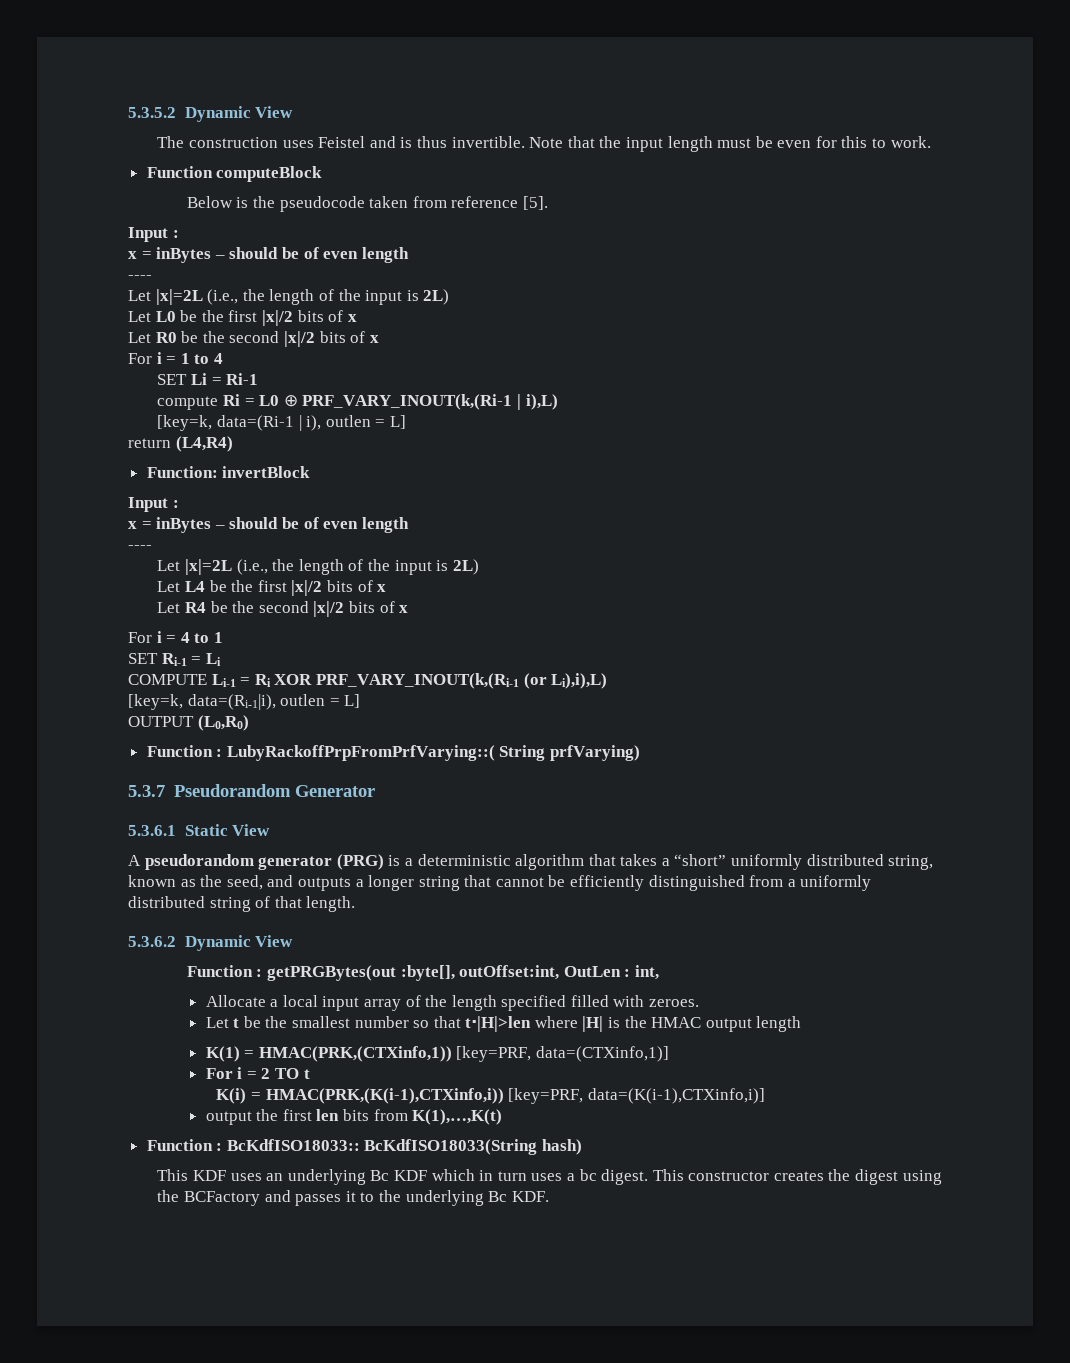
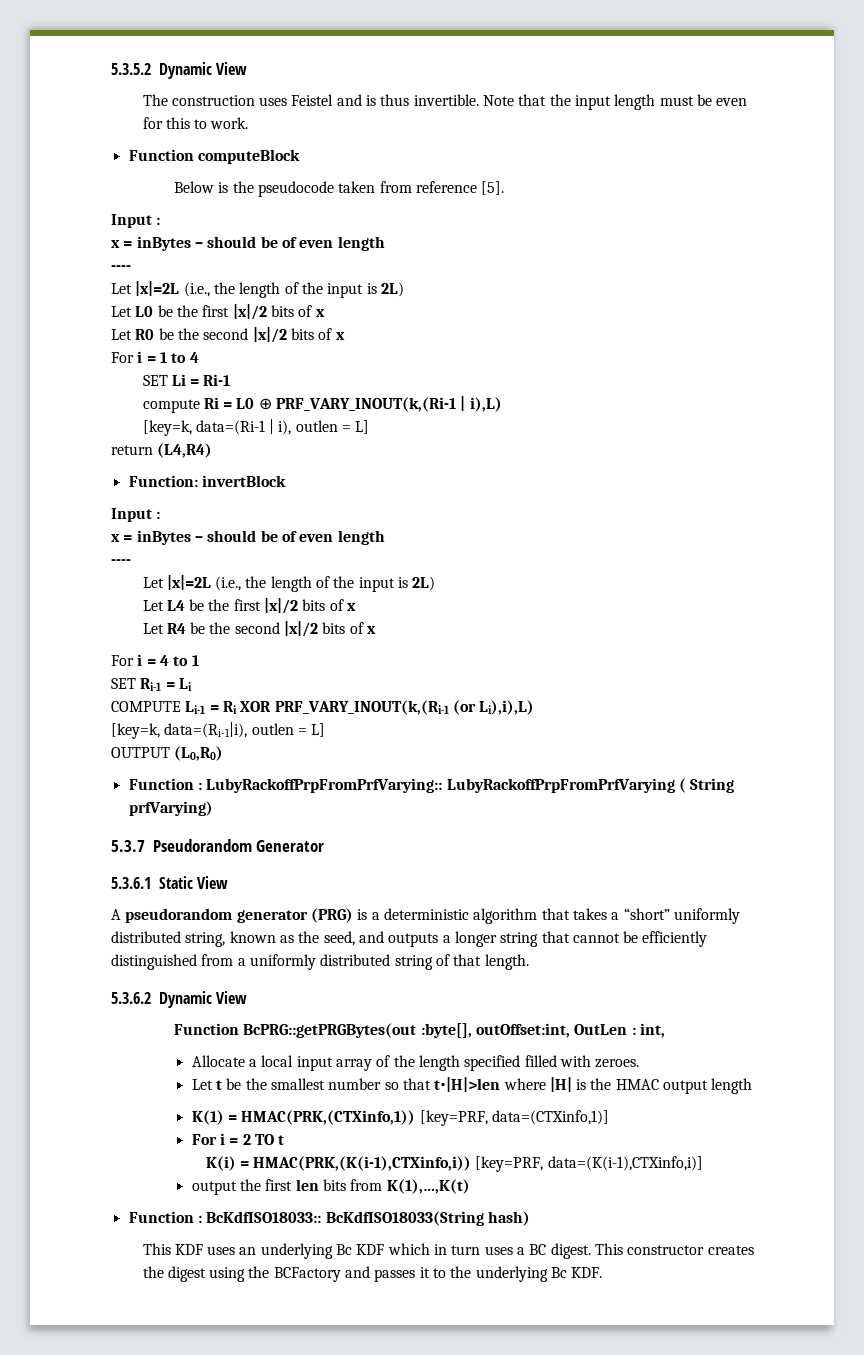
[226,745,495,761] LubyRackoffPrpFromPrfVarying::( -> [206,778,686,793] LubyRackoffPrpFromPrfVarying:: LubyRackoffPrpFromPrfVarying (
[256,965,397,981] : getPRGBytes(out -> [243,1023,417,1038] BcPRG::getPRGBytes(out
[579,1169,597,1181] bc -> [529,1244,547,1255] BC

